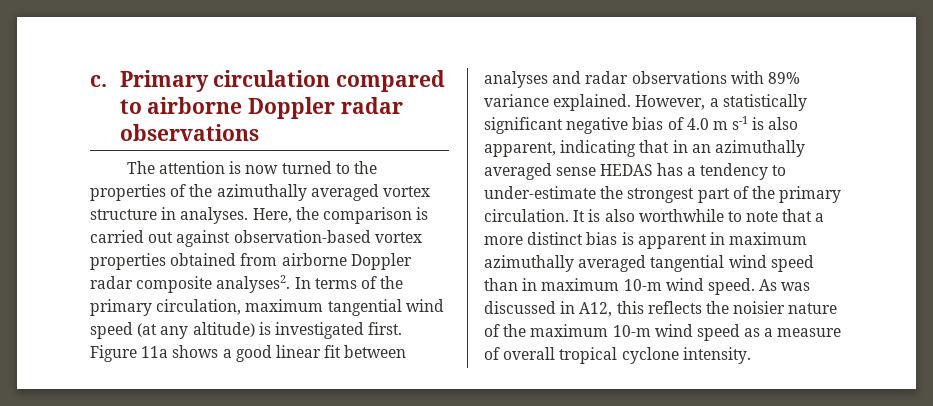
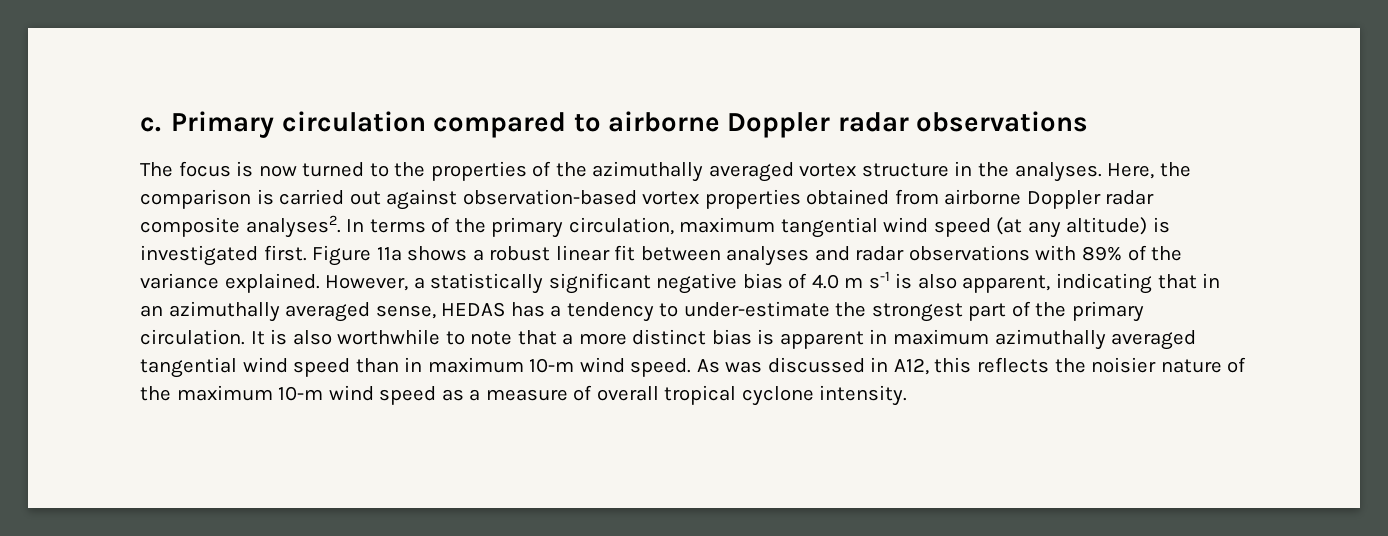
[159,161,226,174] attention -> [178,161,231,177] focus
(177, 213) none -> [978,162,1010,177] the
[235,345,272,362] good -> [489,246,551,261] robust
(800, 78) none -> [1127,245,1183,261] of the
[556,167,597,176] sense -> [375,305,436,319] sense,

